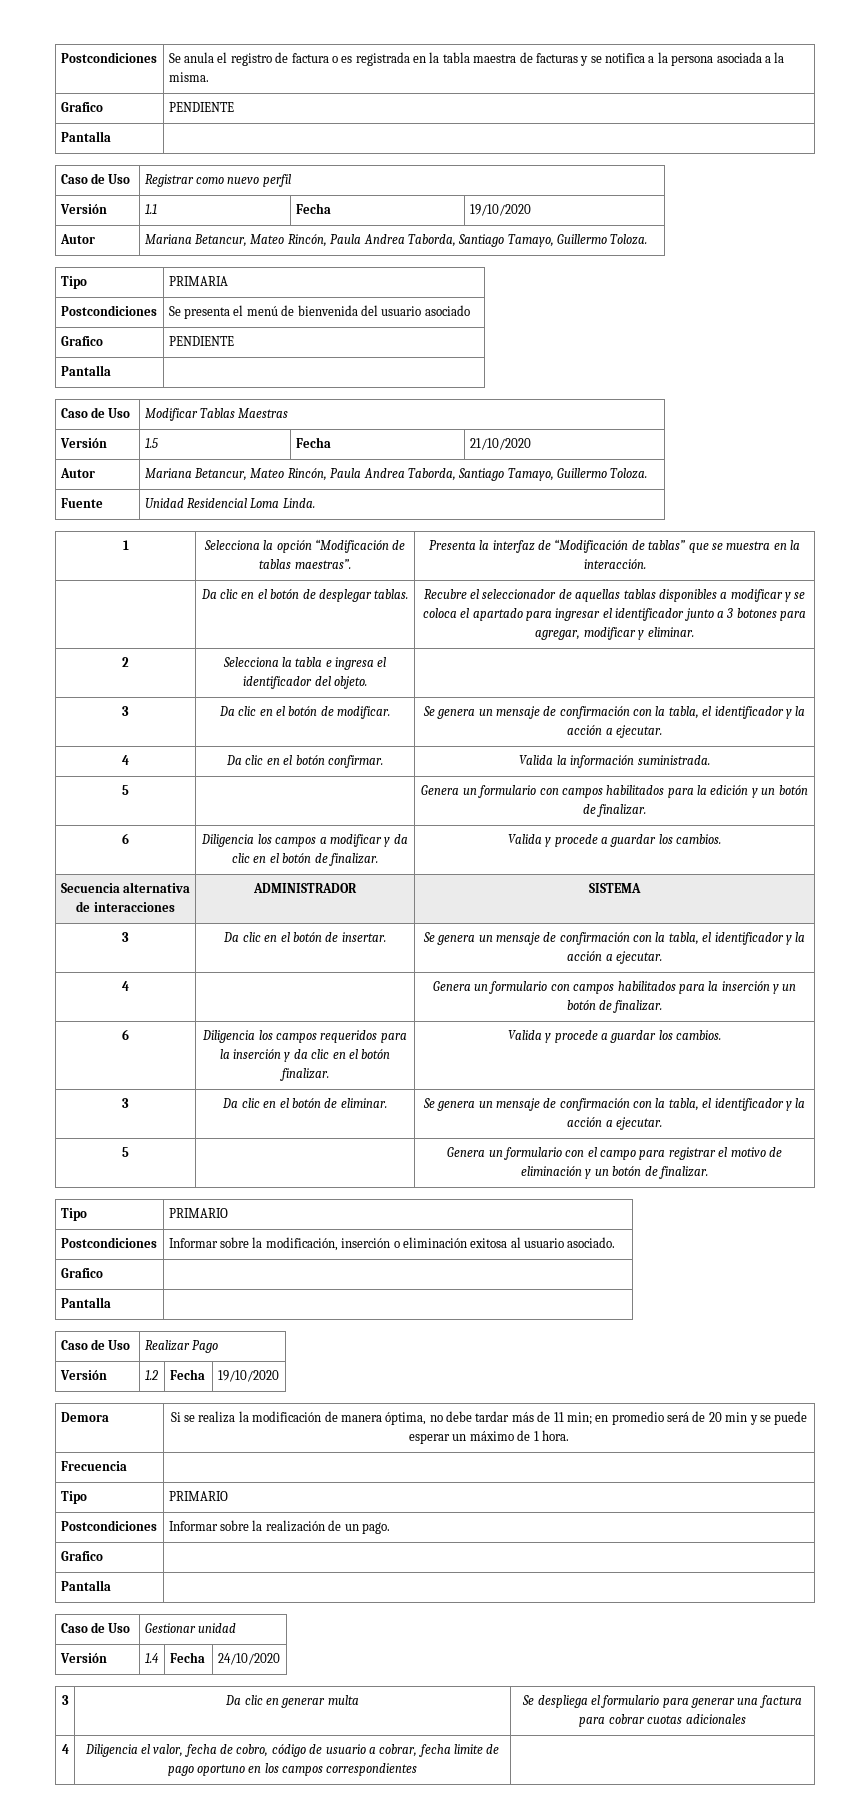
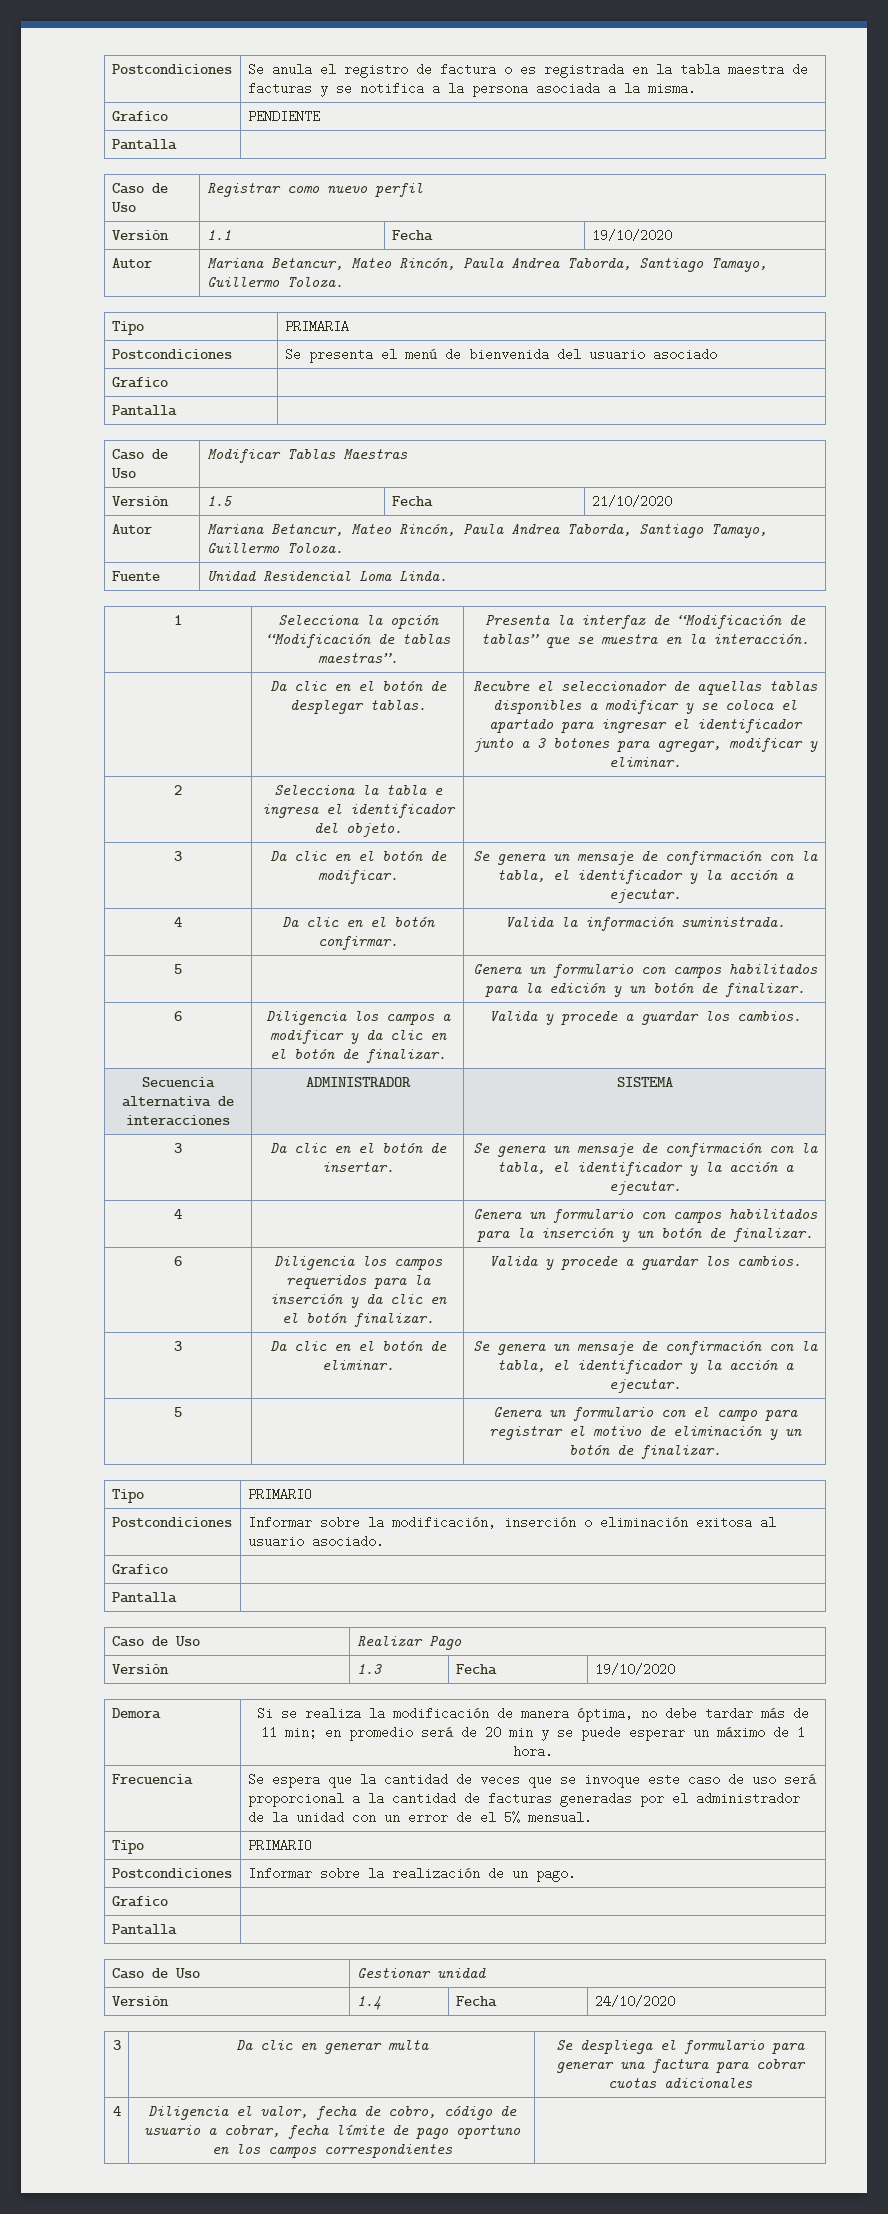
[168,336,234,346] PENDIENTE -> (168, 382) none
[144,1370,158,1380] 1.2 -> [356,1664,382,1674] 1.3
(127, 1466) none -> [247,1773,817,1788] [247,1792,800,1807] [247,1811,592,1824] Se espera que la cantidad de veces que se invoque este caso de uso será proporcional a la cantidad de facturas generadas por el administrador de la unidad con un error de el 5% mensual.
[454,1744,484,1754] limite -> [335,2125,385,2135] límite

